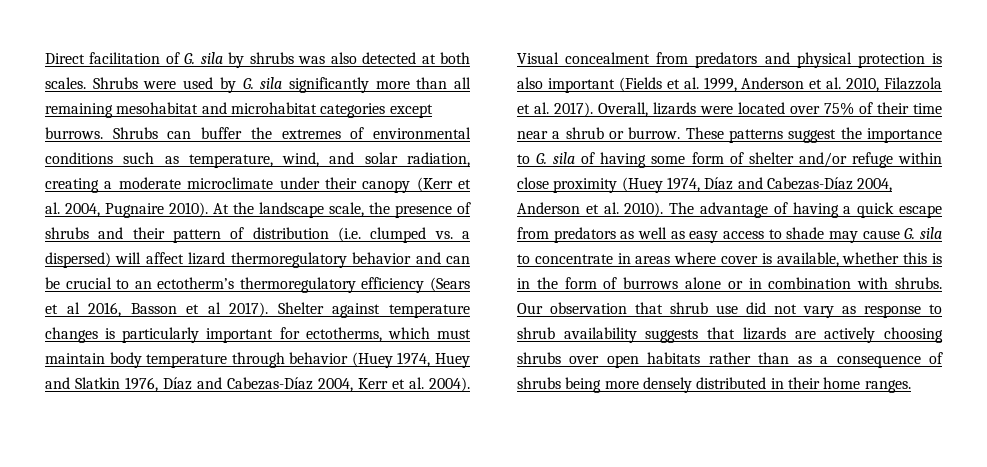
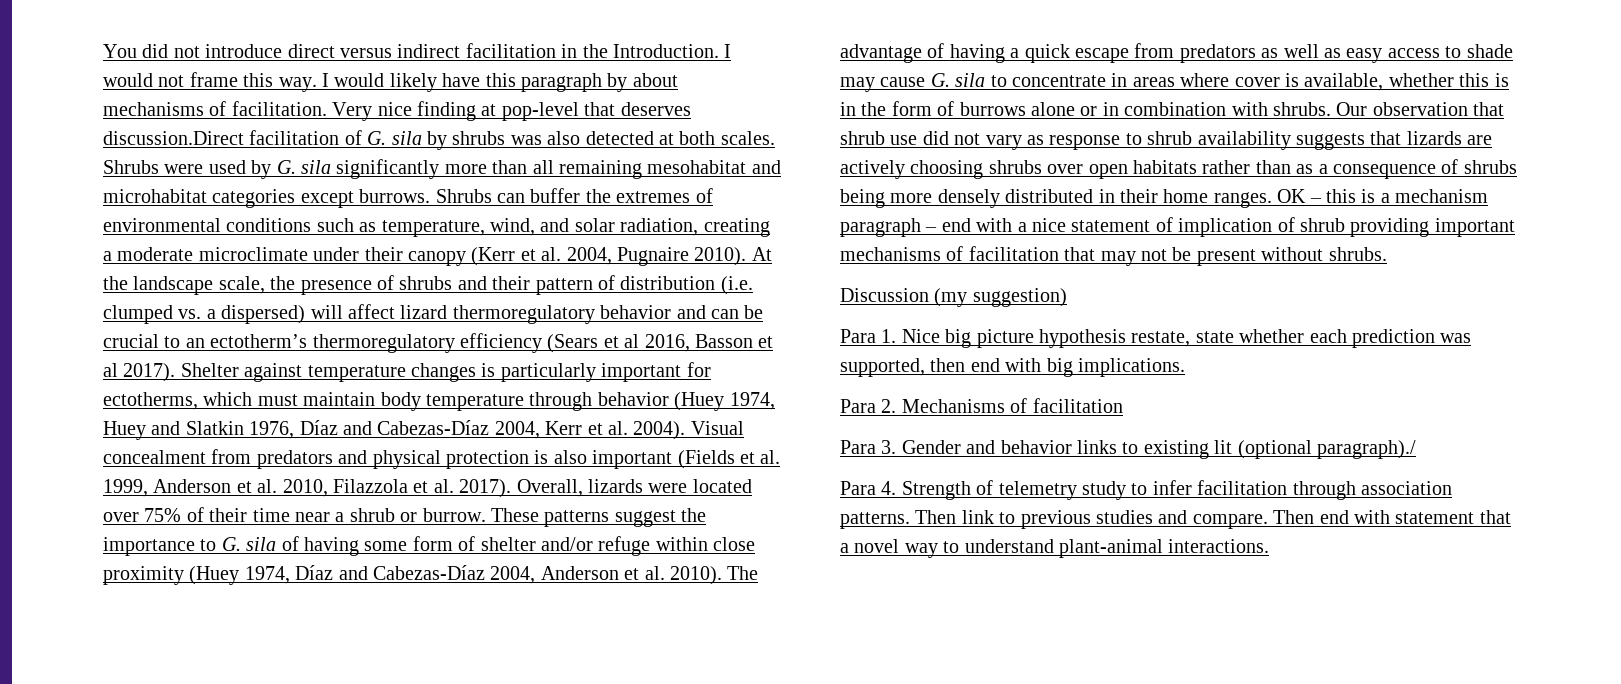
[45,53,85,64] Direct -> [103,43,732,58] [103,72,678,92] [103,101,691,121] [103,131,244,145] You did not introduce direct versus indirect facilitation in the Introduction. I would not frame this way. I would likely have this paragraph by about mechanisms of facilitation. Very nice finding at pop-level that deserves discussion.Direct
(911, 386) none -> [1277,189,1489,203] [840,217,1515,237] [840,246,1387,266] [840,288,1067,307] [840,329,1472,348] [840,358,1185,377] [840,398,1123,413] [840,440,1416,459] [840,480,1452,500] [840,510,1511,529] [840,539,1270,558] OK – this is a mechanism paragraph – end with a nice statement of implication of shrub providing important mechanisms of facilitation that may not be present without shrubs. // Discussion (my suggestion) // Para 1. Nice big picture hypothesis restate, state whether each prediction was supported, then end with big implications. // Para 2. Mechanisms of facilitation // Para 3. Gender and behavior links to existing lit (optional paragraph)./ // Para 4. Strength of telemetry study to infer facilitation through association patterns. Then link to previous studies and compare. Then end with statement that a novel way to understand plant-animal interactions.

